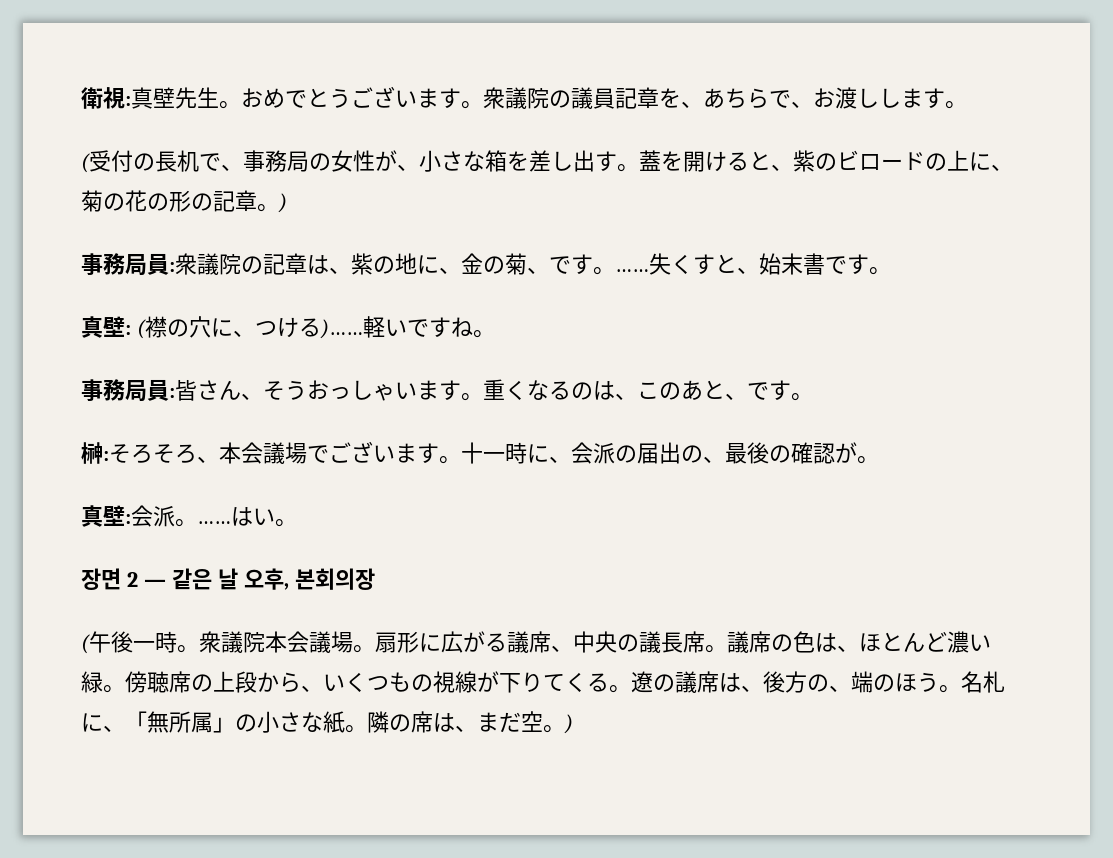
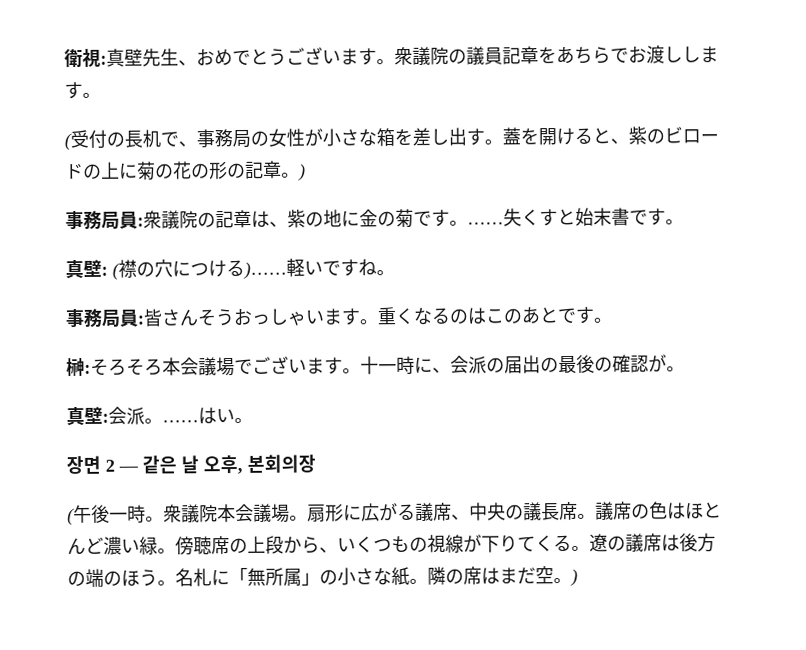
[219,101,241,109] 。 -> [178,60,197,67] 、
[681,101,703,108] 、 -> (557, 55) none
[791,101,813,108] 、 -> (629, 55) none
[397,164,419,171] 、 -> (323, 137) none
[991,164,1013,171] 、 -> (138, 170) none
[439,253,549,275] 、金の菊、 -> [359,208,414,229] 金の菊
[737,267,759,274] 、 -> (576, 217) none
[232,330,255,337] 、 -> (191, 268) none
[241,393,263,400] 、 -> (199, 318) none
[615,393,637,400] 、 -> (486, 316) none
[725,393,747,400] 、 -> (558, 315) none
[197,456,219,463] 、 -> (163, 367) none
[703,456,725,463] 、 -> (559, 365) none
[837,645,859,652] 、 -> (686, 511) none
[741,671,851,693] 、後方の、 -> [679,533,716,553] [67,570,86,587] 後方の
[103,725,125,732] 、 -> (230, 577) none
[455,725,477,732] 、 -> (500, 576) none

